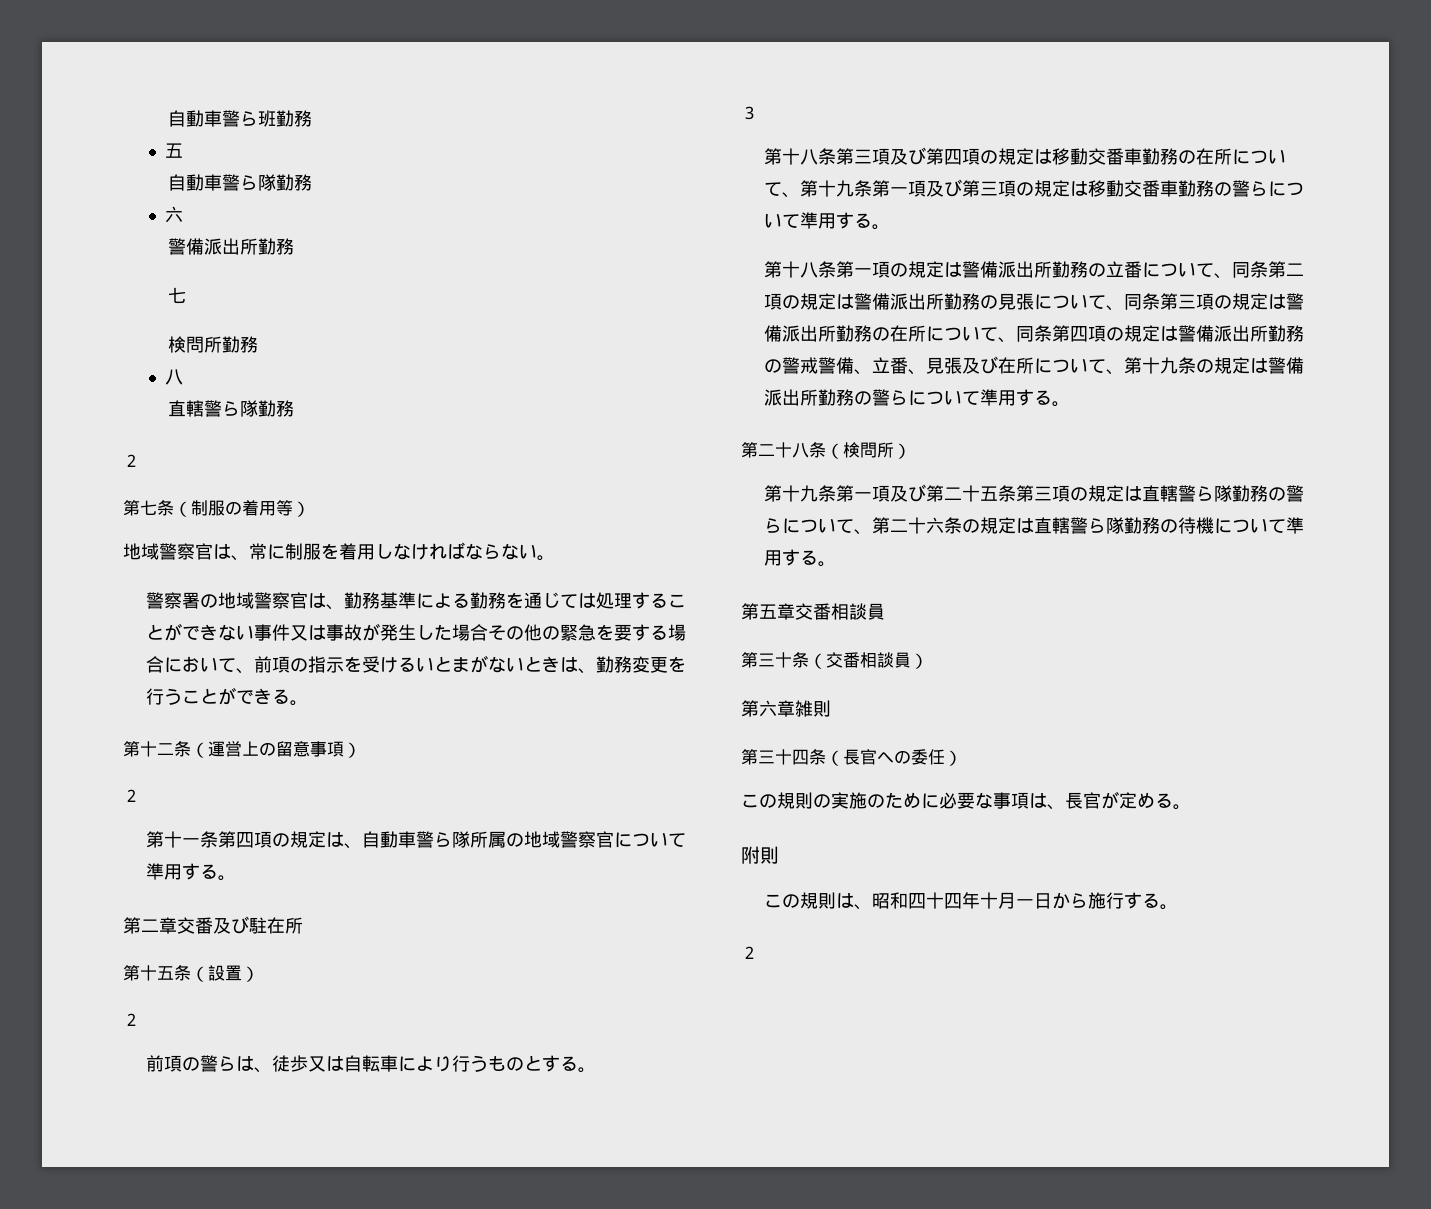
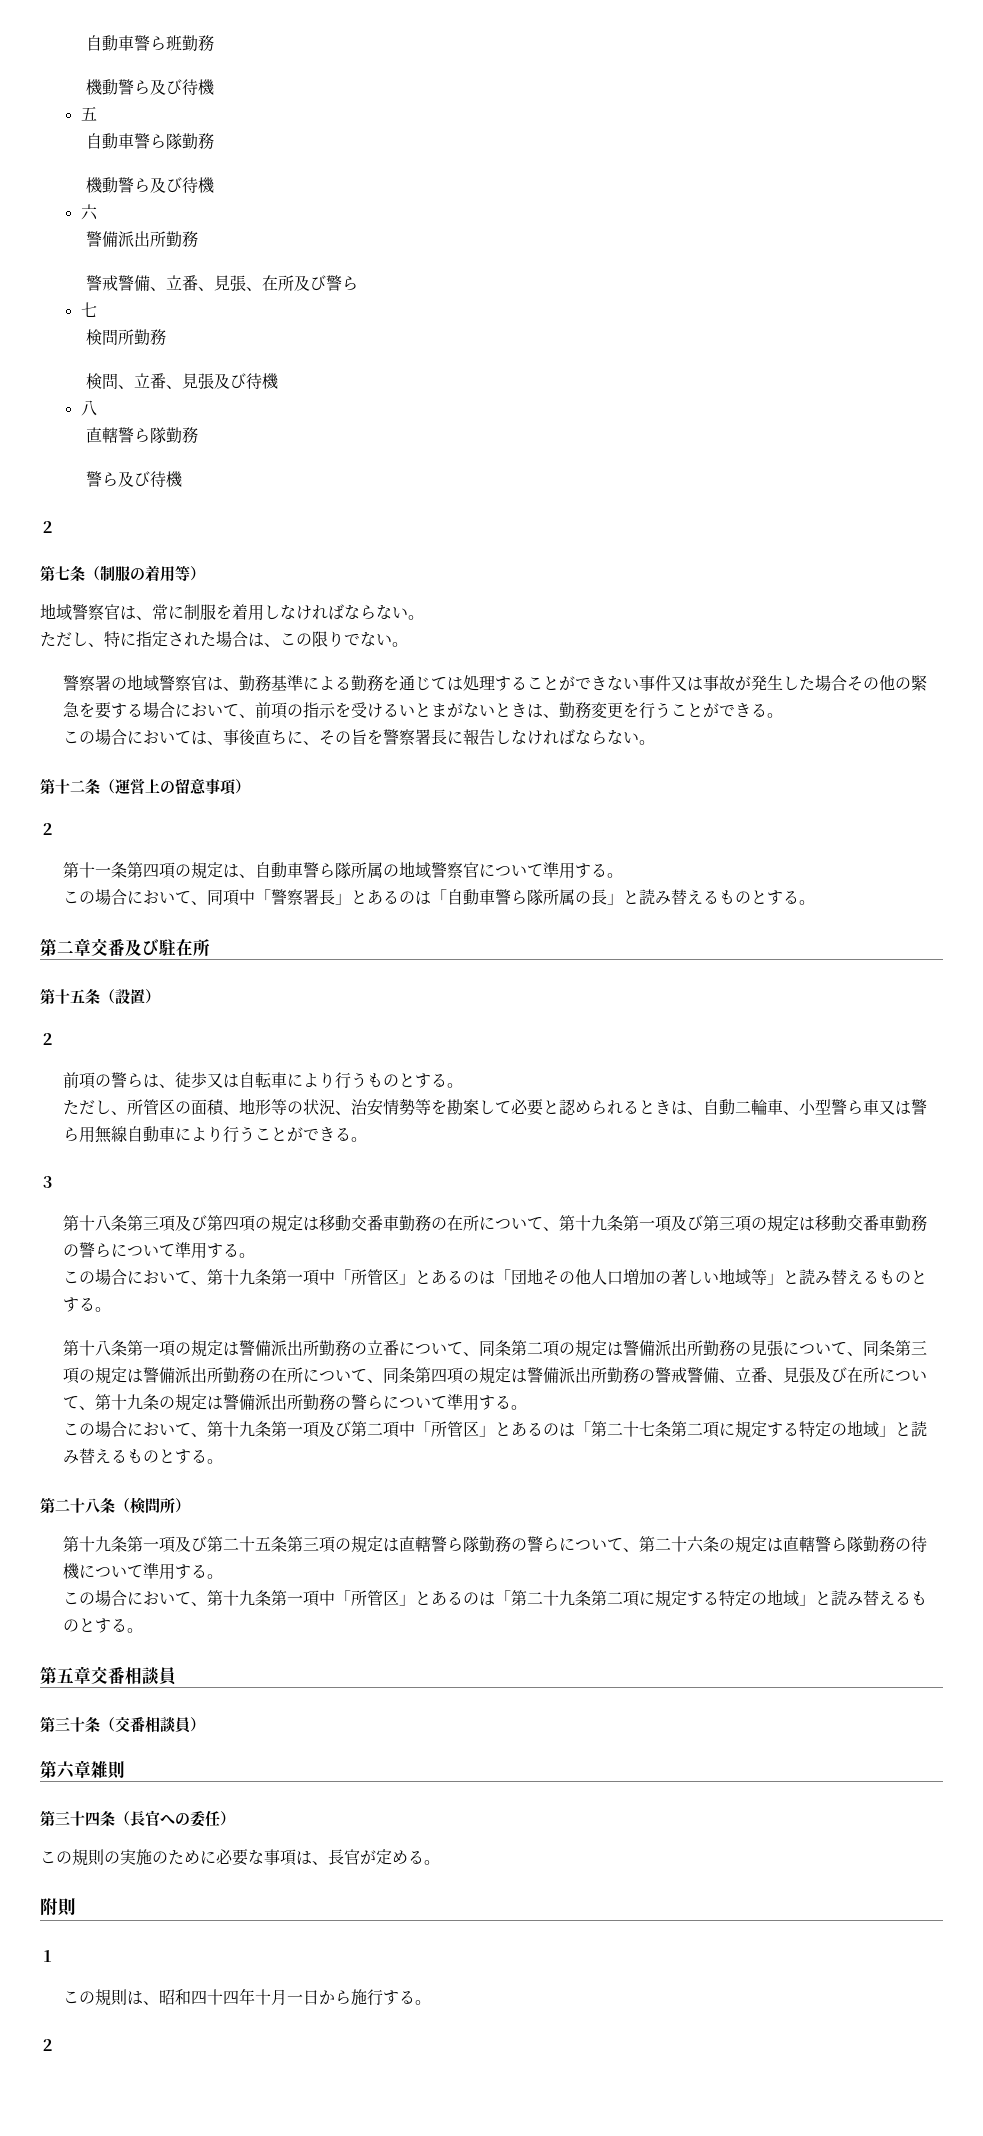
(313, 118) none -> [86,79,216,95] // 機動警ら及び待機
(313, 182) none -> [86,177,216,193] // 機動警ら及び待機
[168,287,187,304] [168,336,259,353] 七 // 検問所勤務 -> [86,275,359,292] [80,302,97,317] [86,329,167,346] [86,373,280,390] 警戒警備、立番、見張、在所及び警ら // 七 // 検問所勤務 // 検問、立番、見張及び待機
(295, 408) none -> [86,471,184,487] // 警ら及び待機
(555, 558) none -> [40,631,408,648] // ただし、特に指定された場合は、この限りでない。
(308, 703) none -> [63,729,656,746] // この場合においては、事後直ちに、その旨を警察署長に報告しなければならない。
(236, 878) none -> [63,889,816,906] // この場合において、同項中「警察署長」とあるのは「自動車警ら隊所属の長」と読み替えるものとする。
(596, 1070) none -> [63,1098,928,1116] [63,1126,368,1143] // ただし、所管区の面積、地形等の状況、治安情勢等を勘案して必要と認められるときは、自動二輪車、小型警ら車又は警ら用無線自動車により行うことができる。
(890, 227) none -> [63,1268,928,1286] [63,1297,112,1312] // この場合において、第十九条第一項中「所管区」とあるのは「団地その他人口増加の著しい地域等」と読み替えるものとする。
(1070, 404) none -> [63,1420,928,1438] [63,1448,224,1464] // この場合において、第十九条第一項及び第二項中「所管区」とあるのは「第二十七条第二項に規定する特定の地域」と読み替えるものとする。
(836, 564) none -> [63,1589,928,1607] [63,1618,144,1633] // この場合において、第十九条第一項中「所管区」とあるのは「第二十九条第二項に規定する特定の地域」と読み替えるものとする。
(779, 855) none -> [40,1950,55,1962] // １

